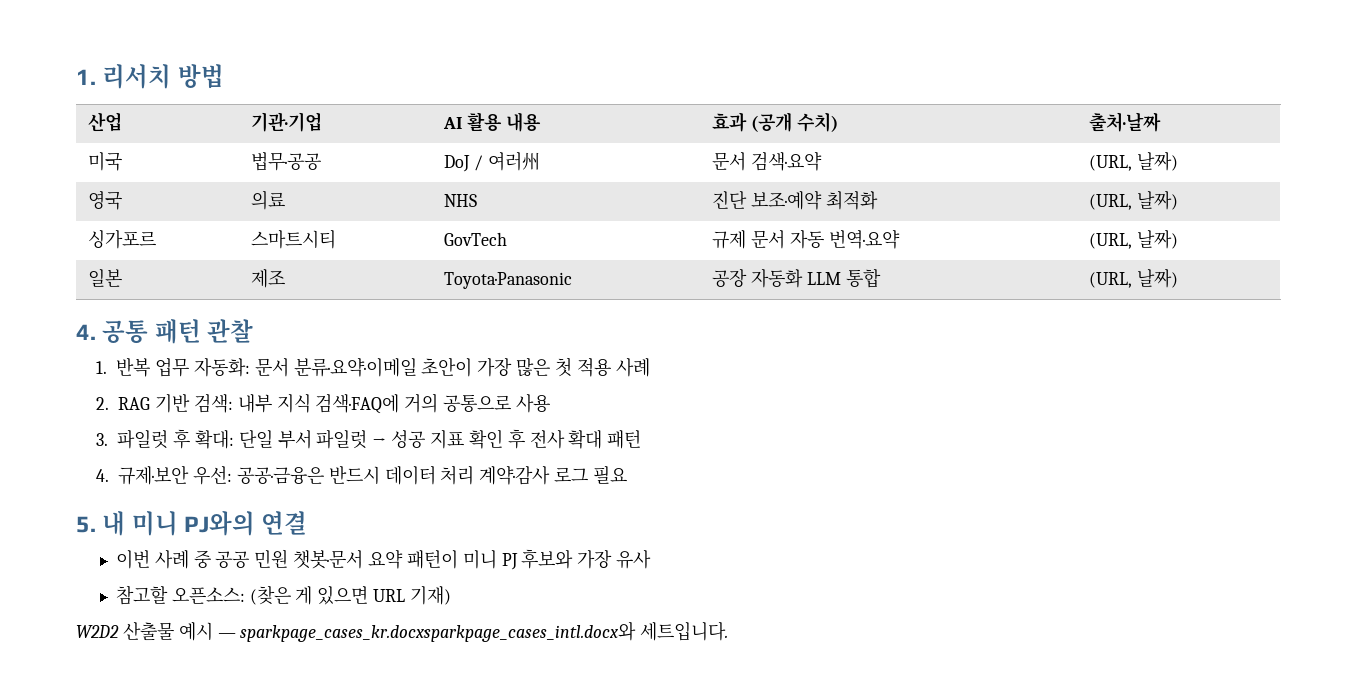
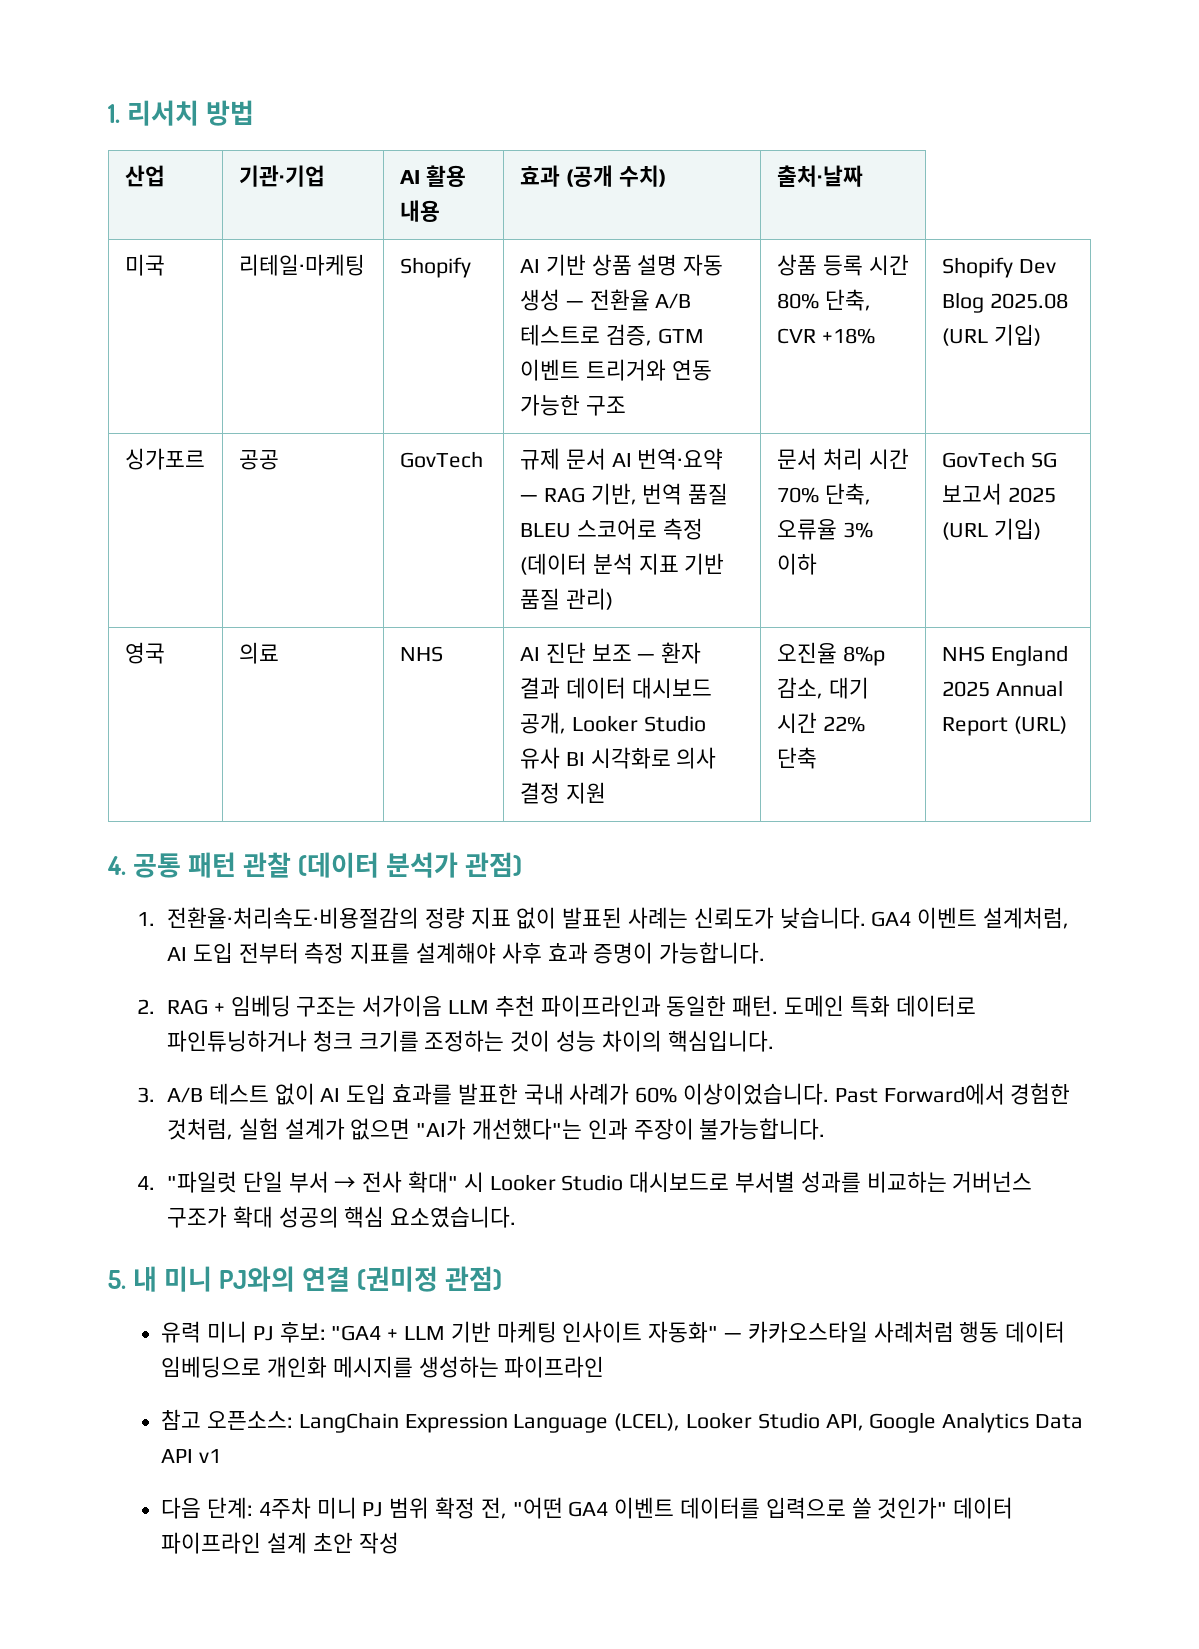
[251,152,322,171] [444,152,541,172] [712,151,823,171] [1089,152,1179,171] [88,191,123,210] [251,190,286,210] [444,194,478,207] [712,190,879,210] [1089,191,1179,210] [88,230,157,249] [251,230,337,249] [444,232,508,246] [712,229,900,249] [1089,230,1179,249] [88,269,123,287] [251,269,286,288] [444,272,573,289] [712,268,881,288] [1089,269,1179,288] [76,319,254,344] [96,357,650,377] [96,393,550,414] [96,429,642,449] [96,465,627,485] 법무·공공 | DoJ / 여러州 | 문서 검색·요약 | (URL, 날짜) // 영국 | 의료 | NHS | 진단 보조·예약 최적화 | (URL, 날짜) // 싱가포르 | 스마트시티 | GovTech | 규제 문서 자동 번역·요약 | (URL, 날짜) // 일본 | 제조 | Toyota·Panasonic | 공장 자동화 LLM 통합 | (URL, 날짜) // 4. 공통 패턴 관찰 // 1. 반복 업무 자동화: 문서 분류·요약·이메일 초안이 가장 많은 첫 적용 사례 // 2. RAG 기반 검색: 내부 지식 검색·FAQ에 거의 공통으로 사용 // 3. 파일럿 후 확대: 단일 부서 파일럿 → 성공 지표 확인 후 전사 확대 패턴 // 4. 규제·보안 우선: 공공·금융은 반드시 데이터 처리 계약·감사 로그 필요 -> [238,254,365,276] [399,257,471,278] [519,254,724,276] [519,289,692,311] [519,324,704,346] [519,359,712,381] [519,394,626,416] [776,254,909,276] [776,289,871,311] [776,328,875,344] [941,257,1056,278] [941,292,1068,313] [941,324,1041,346] [124,448,205,470] [238,450,279,470] [399,451,483,468] [519,448,724,470] [519,483,729,505] [519,518,703,540] [519,553,725,575] [519,588,613,610] [776,448,909,470] [776,483,871,505] [776,519,873,540] [776,553,817,575] [941,451,1057,468] [941,483,1056,505] [941,518,1041,540] [124,642,165,664] [238,642,279,664] [399,646,443,662] [519,642,702,664] [519,677,712,699] [519,712,706,734] [519,747,717,769] [519,782,606,804] [776,642,885,666] [776,677,869,699] [776,712,865,733] [776,747,817,769] [941,645,1068,666] [941,680,1063,697] [941,716,1067,736] [107,852,523,878] [137,907,1069,929] [166,942,766,964] [137,995,976,1017] [166,1030,774,1052] [137,1083,1071,1105] [166,1118,826,1140] [137,1171,1033,1193] [166,1206,517,1228] 리테일·마케팅 | Shopify | AI 기반 상품 설명 자동 생성 — 전환율 A/B 테스트로 검증, GTM 이벤트 트리거와 연동 가능한 구조 | 상품 등록 시간 80% 단축, CVR +18% | Shopify Dev Blog 2025.08 (URL 기입) // 싱가포르 | 공공 | GovTech | 규제 문서 AI 번역·요약 — RAG 기반, 번역 품질 BLEU 스코어로 측정 (데이터 분석 지표 기반 품질 관리) | 문서 처리 시간 70% 단축, 오류율 3% 이하 | GovTech SG 보고서 2025 (URL 기입) // 영국 | 의료 | NHS | AI 진단 보조 — 환자 결과 데이터 대시보드 공개, Looker Studio 유사 BI 시각화로 의사 결정 지원 | 오진율 8%p 감소, 대기 시간 22% 단축 | NHS England 2025 Annual Report (URL) // 4. 공통 패턴 관찰 (데이터 분석가 관점) // 1. 전환율·처리속도·비용절감의 정량 지표 없이 발표된 사례는 신뢰도가 낮습니다. GA4 이벤트 설계처럼, AI 도입 전부터 측정 지표를 설계해야 사후 효과 증명이 가능합니다. // 2. RAG + 임베딩 구조는 서가이음 LLM 추천 파이프라인과 동일한 패턴. 도메인 특화 데이터로 파인튜닝하거나 청크 크기를 조정하는 것이 성능 차이의 핵심입니다. // 3. A/B 테스트 없이 AI 도입 효과를 발표한 국내 사례가 60% 이상이었습니다. Past Forward에서 경험한 것처럼, 실험 설계가 없으면 "AI가 개선했다"는 인과 주장이 불가능합니다. // 4. "파일럿 단일 부서 → 전사 확대" 시 Looker Studio 대시보드로 부서별 성과를 비교하는 거버넌스 구조가 확대 성공의 핵심 요소였습니다.
[115,549,652,570] [115,585,452,605] [76,621,729,642] // 이번 사례 중 공공 민원 챗봇·문서 요약 패턴이 미니 PJ 후보와 가장 유사 // 참고할 오픈소스: (찾은 게 있으면 URL 기재) // W2D2 산출물 예시 — sparkpage_cases_kr.docx·sparkpage_cases_intl.docx와 세트입니다. -> [357,1266,503,1292] [161,1321,1066,1343] [161,1356,605,1378] [161,1409,1083,1433] [161,1449,221,1463] [161,1497,1014,1519] [161,1532,399,1554] (권미정 관점) // 유력 미니 PJ 후보: "GA4 + LLM 기반 마케팅 인사이트 자동화" — 카카오스타일 사례처럼 행동 데이터 임베딩으로 개인화 메시지를 생성하는 파이프라인 // 참고 오픈소스: LangChain Expression Language (LCEL), Looker Studio API, Google Analytics Data API v1 // 다음 단계: 4주차 미니 PJ 범위 확정 전, "어떤 GA4 이벤트 데이터를 입력으로 쓸 것인가" 데이터 파이프라인 설계 초안 작성

